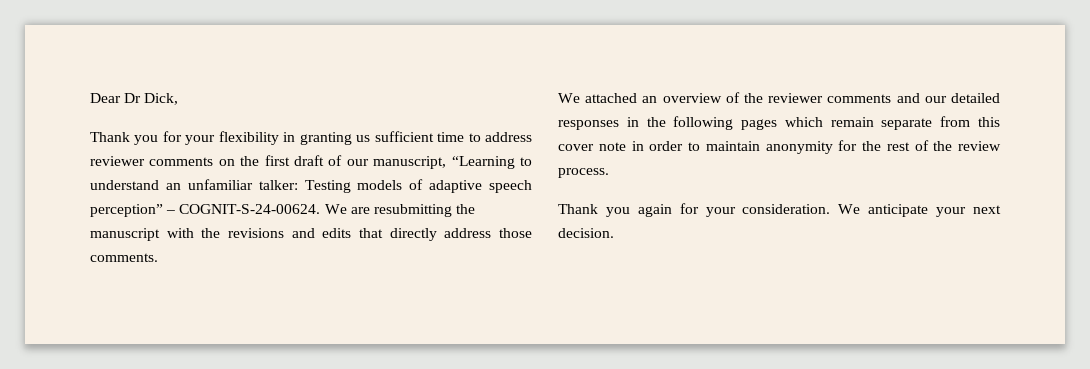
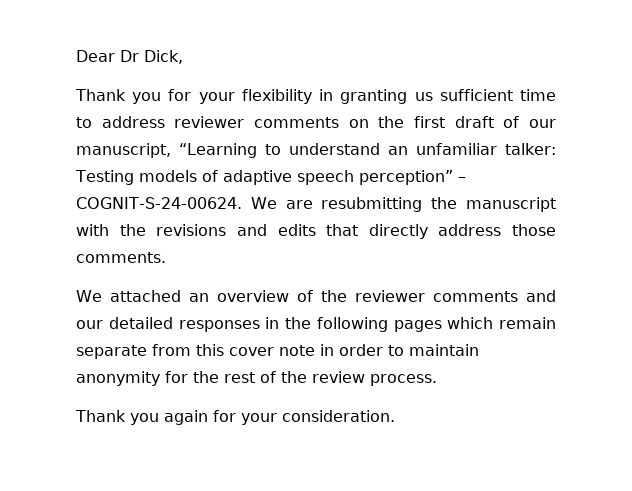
[838,204,1002,217] [558,228,614,238] We anticipate your next decision. -> (395, 416) none

